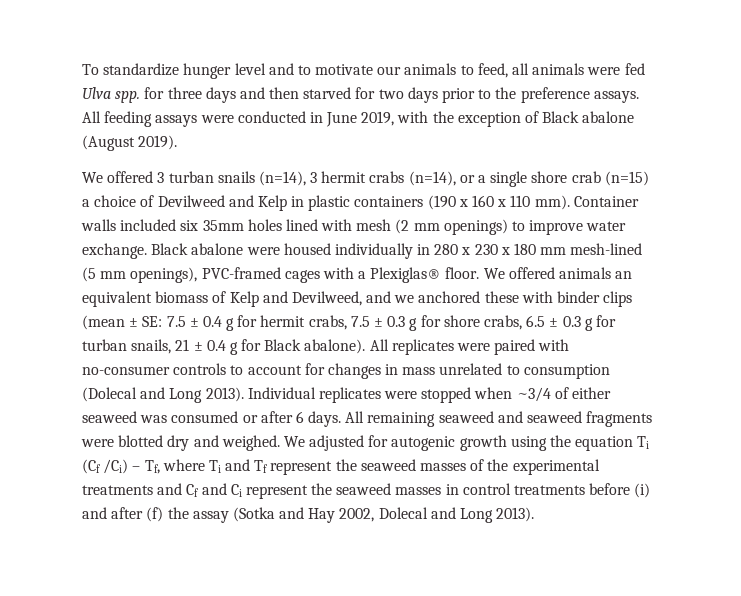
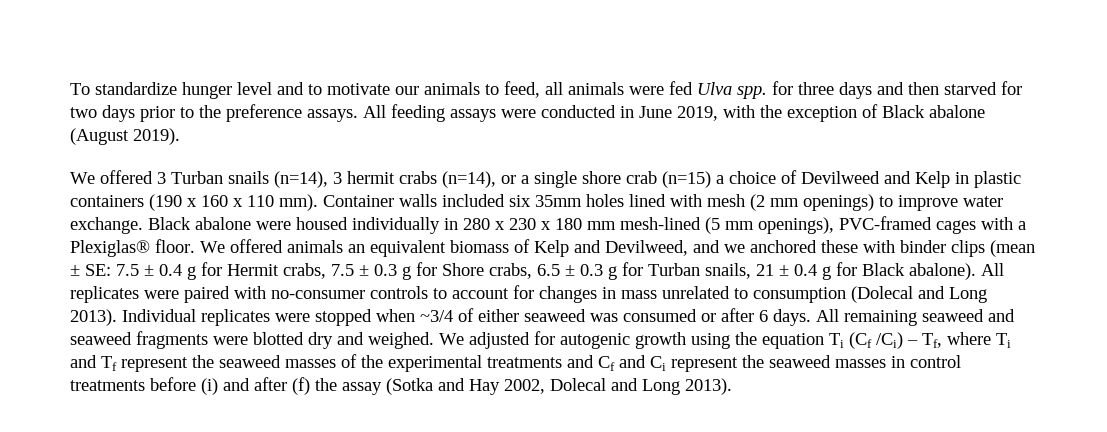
[168,171,214,183] turban -> [171,171,223,184] Turban
[260,315,306,327] hermit -> [227,264,279,276] Hermit
[443,315,480,327] shore -> [442,263,484,276] Shore
[82,339,127,351] turban -> [648,263,700,276] Turban

